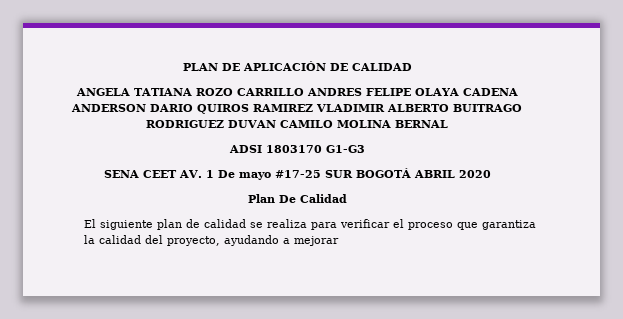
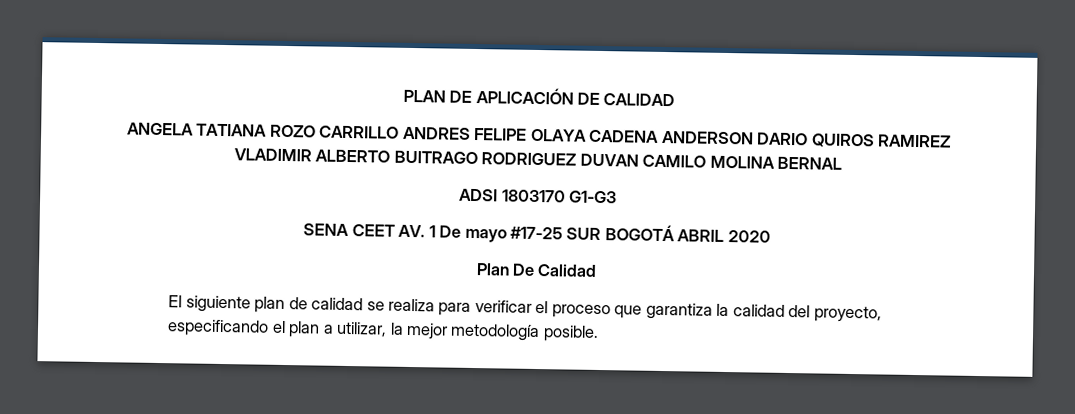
[224,235,340,246] ayudando a mejorar -> [167,319,599,342] especificando el plan a utilizar, la mejor metodología posible.

